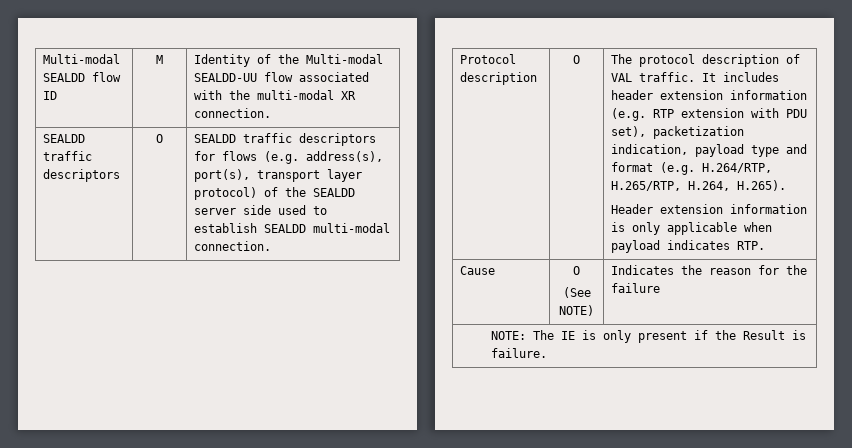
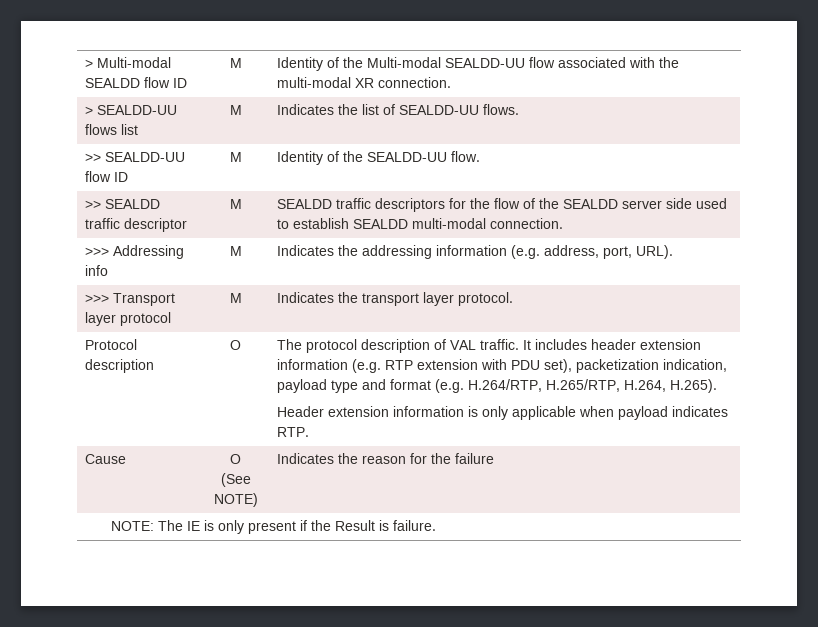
(43, 59) none -> [84,59,93,68] >
[43,134,86,143] [43,151,93,161] [43,169,121,182] [156,134,163,143] [194,133,377,146] [194,151,384,164] [194,169,363,182] [194,187,258,200] SEALDD traffic descriptors | O | SEALDD traffic descriptors for flows (e.g. address(s), port(s), transport layer protocol) -> [84,105,177,115] [84,124,138,135] [229,105,242,115] [276,104,519,115] [84,152,185,162] [84,171,128,182] [229,152,242,162] [276,151,480,165] [84,199,160,209] [84,218,187,232] [229,199,242,209] [276,198,520,212] > SEALDD-UU flows list | M | Indicates the list of SEALDD-UU flows. // >> SEALDD-UU flow ID | M | Identity of the SEALDD-UU flow. // >> SEALDD traffic descriptor | M | SEALDD traffic descriptors for the flow
(272, 246) none -> [84,245,184,259] [84,265,108,276] [229,246,242,256] [276,245,673,259] [84,293,175,306] [84,312,171,326] [229,293,242,303] [276,292,513,306] // >>> Addressing info | M | Indicates the addressing information (e.g. address, port, URL). // >>> Transport layer protocol | M | Indicates the transport layer protocol.

